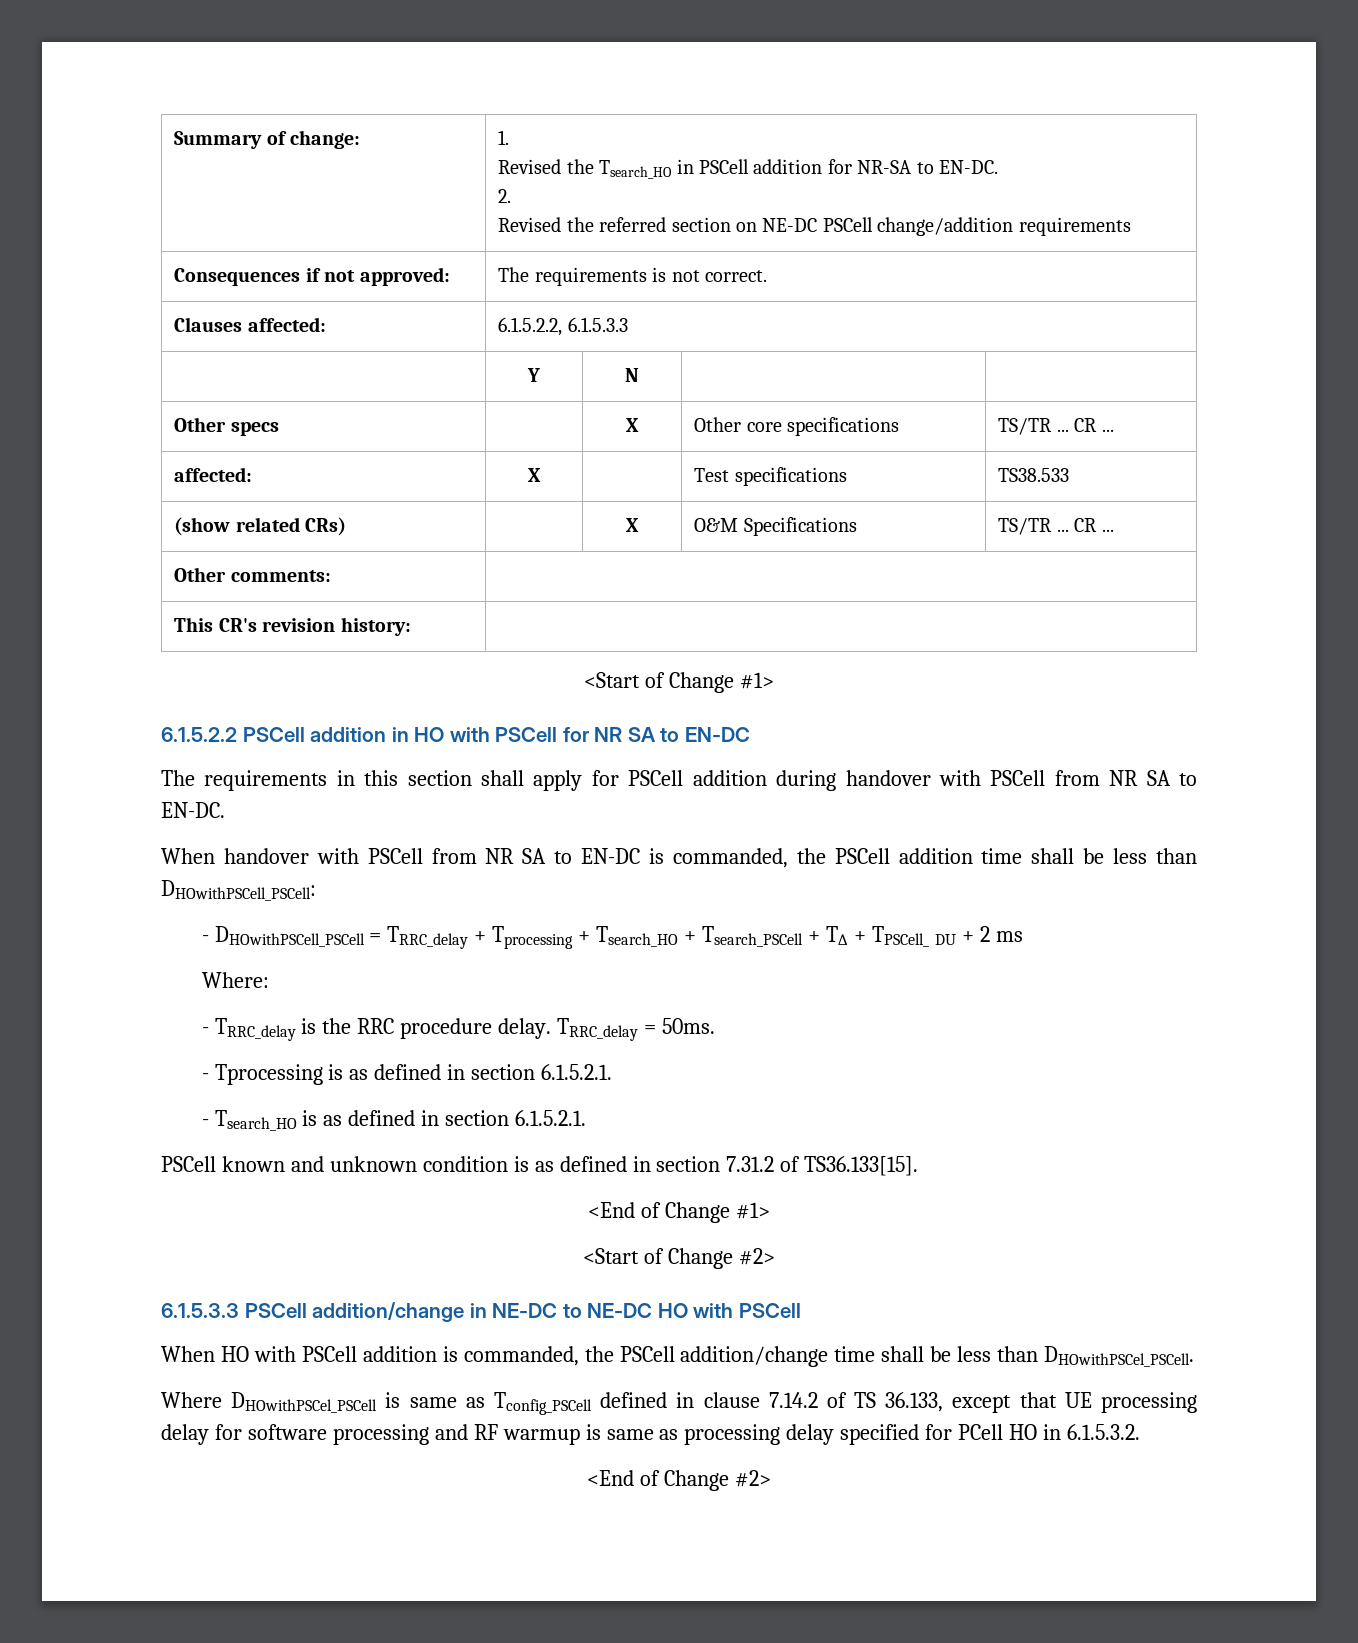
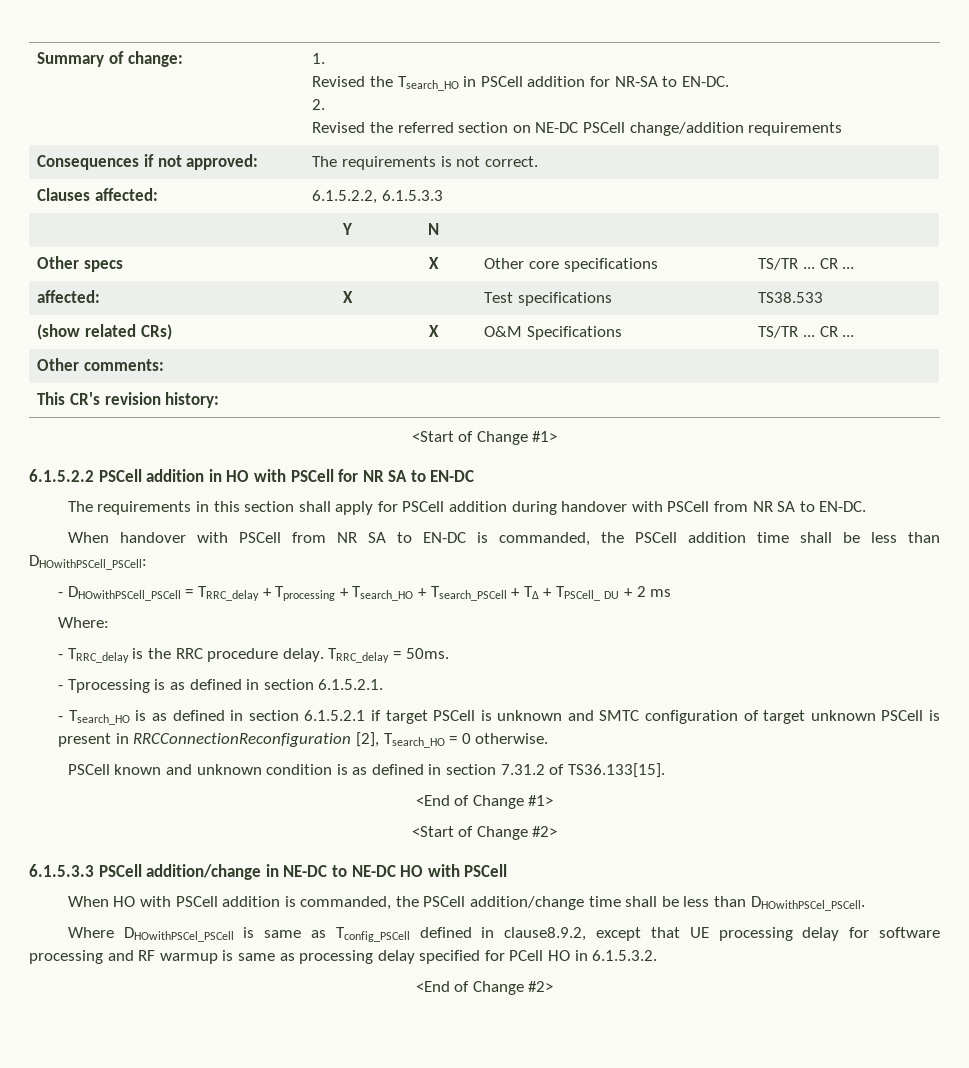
[515,1110,587,1126] 6.1.5.2.1. -> [304,710,940,724] [58,732,549,748] 6.1.5.2.1 if target PSCell is unknown and SMTC configuration of target unknown PSCell is present in RRCConnectionReconfiguration [2], Tsearch_HO = 0 otherwise.
[703,1392,944,1412] clause 7.14.2 of TS 36.133, -> [504,927,587,941] clause8.9.2,

